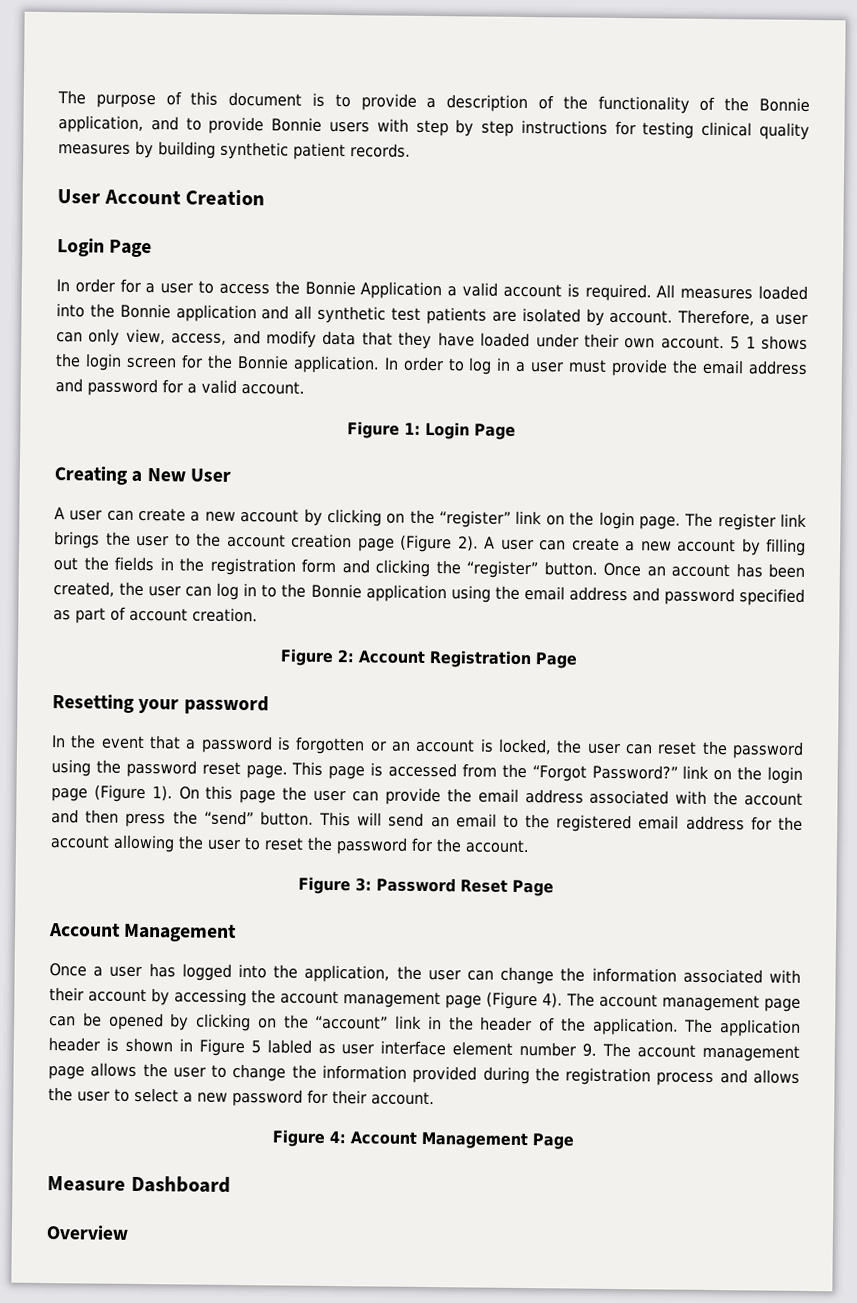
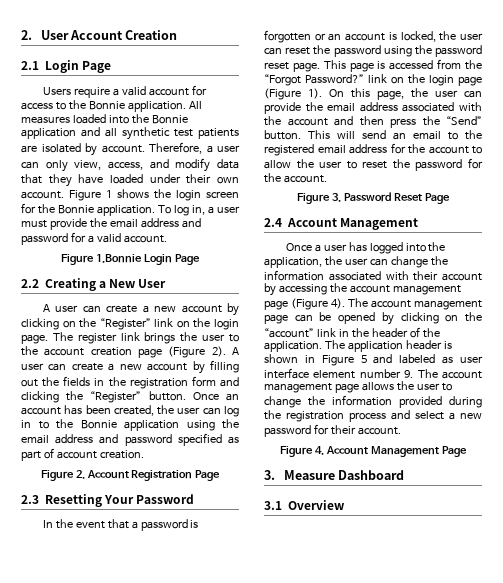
[57,90,810,114] [58,115,811,140] [58,140,411,161] The purpose of this document is to provide a description of the functionality of the Bonnie application, and to provide Bonnie users with step by step instructions for testing clinical quality measures by building synthetic patient records. // -> [21,30,32,40] 2.
[57,238,153,258] [56,278,652,302] Login Page // In order for a user to access the Bonnie Application a valid account is required. -> [21,60,111,73] [42,85,207,98] [21,100,186,112] 2.1 Login Page // Users require a valid account for access to the Bonnie application.
[730,336,741,350] 5 -> [69,190,101,201] Figure
[383,356,512,375] In order to log in -> [158,205,205,216] To log in,
[403,421,516,440] 1: Login Page // -> [96,254,200,265] [21,279,39,288] 1.Bonnie Login Page // 2.2
[439,510,512,528] “register” -> [99,318,151,330] “Register”
[466,560,539,579] “register” -> [90,391,142,403] “Register”
[336,650,355,663] 2: -> [75,470,85,479] 2.
[52,694,269,715] Resetting your password -> [21,494,194,507] 2.3 Resetting Your Password
[239,790,277,804] page -> [377,90,404,100] page,
[203,810,254,826] “send” -> [446,116,482,126] “Send”
[113,834,175,853] allowing -> [472,146,482,154] [264,160,291,169] to allow
[355,878,372,892] 3: -> [332,193,342,202] 3.
(554, 888) none -> [264,218,282,227] 2.4
[266,1039,312,1054] labled -> [373,354,436,364] and labeled
[753,1069,801,1084] [48,1087,130,1102] allows the user to -> (410, 415) none
[329,1130,346,1144] 4: -> [315,446,325,455] 4.
(574, 1141) none -> [264,470,275,480] 3.
(231, 1184) none -> [264,501,282,510] 3.1

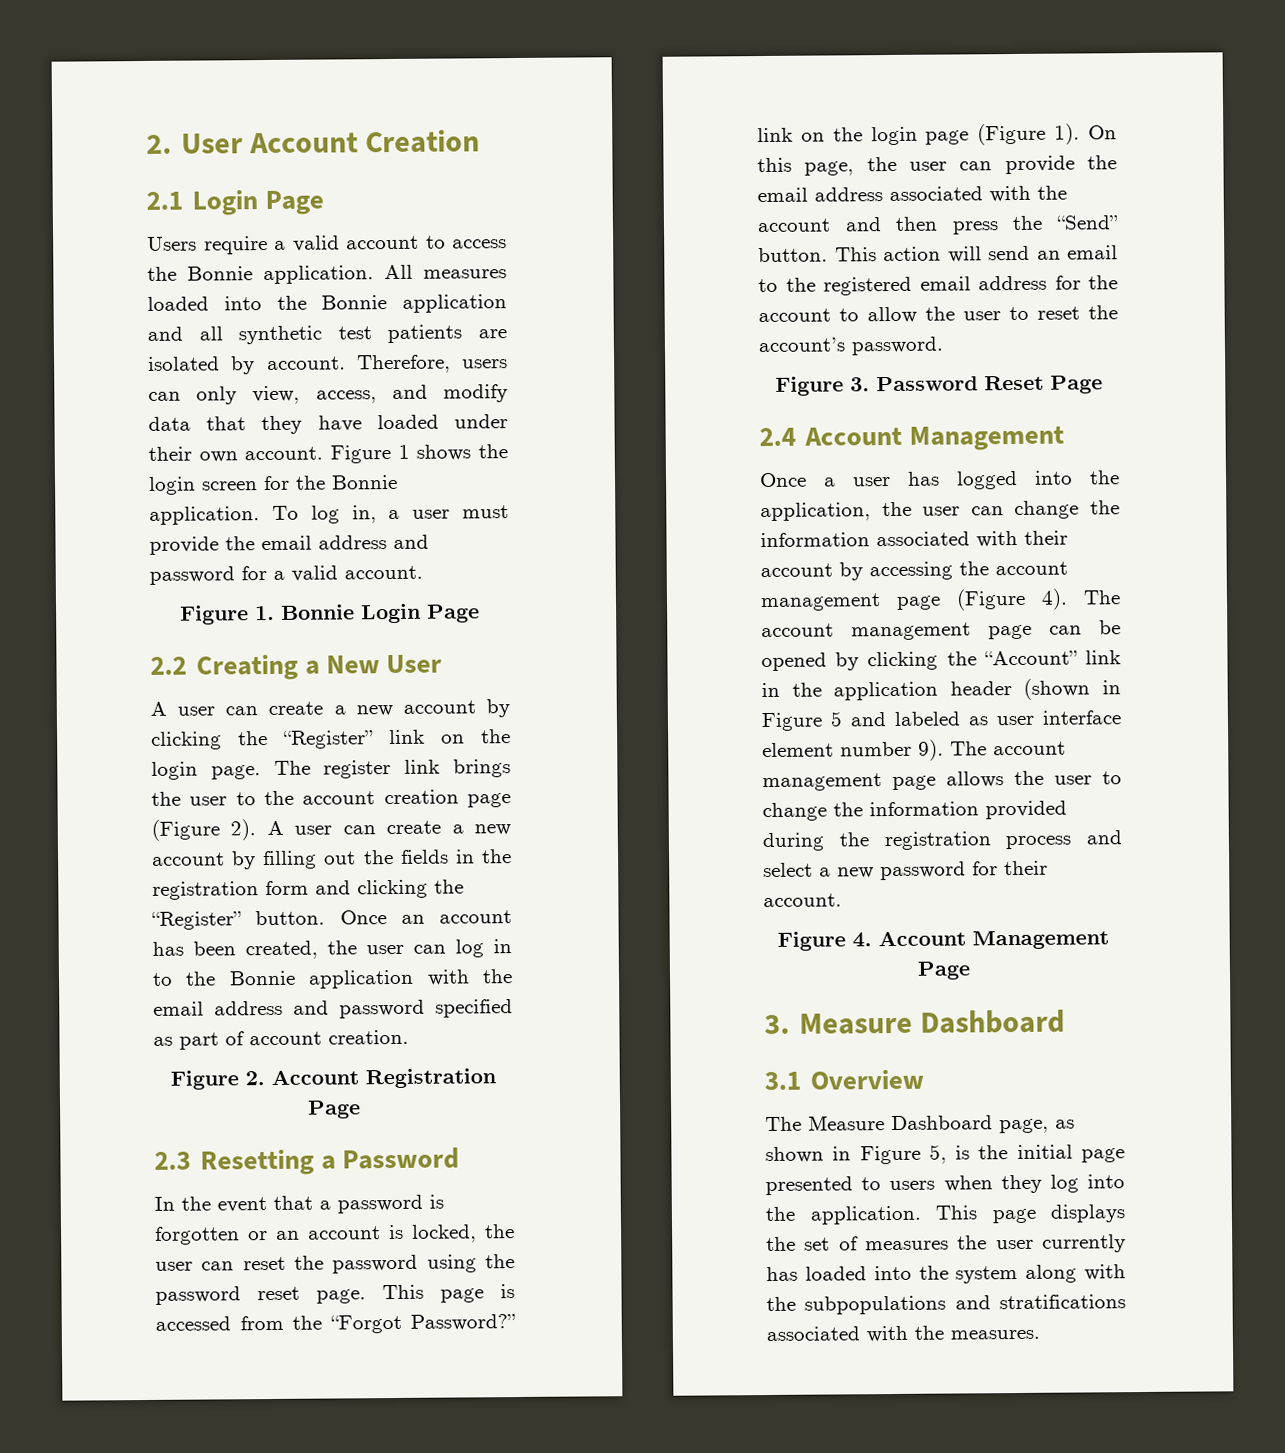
[191,85,207,96] [21,102,66,110] for access to -> [425,235,507,249] to access
[206,145,240,153] a user -> [462,359,508,369] users
[96,254,143,263] 1.Bonnie -> [255,604,355,621] 1. Bonnie
[62,321,76,328] on -> (222, 740) none
[186,420,215,431] using -> [426,969,470,986] with
[103,495,134,504] Your -> [320,1155,336,1170] a
(330, 134) none -> [883,246,941,262] action
[415,158,483,171] [264,173,327,183] password for the account. -> [758,336,944,356] account’s password.
[445,312,482,322] [264,327,440,338] [264,340,452,352] [264,354,298,364] on the “account” link in the header of the application. The application header is shown -> [946,650,1121,666] [761,678,1091,701] the “Account” link in the application header (shown
[404,370,414,378] 9. -> [918,739,944,761] 9).
(344, 505) none -> [765,1115,1075,1134] [765,1144,1125,1165] [765,1174,1125,1196] [765,1204,1125,1225] [766,1234,1126,1253] [766,1264,1126,1284] [766,1294,1126,1315] [766,1325,1040,1343] // The Measure Dashboard page, as shown in Figure 5, is the initial page presented to users when they log into the application. This page displays the set of measures the user currently has loaded into the system along with the subpopulations and stratifications associated with the measures.

